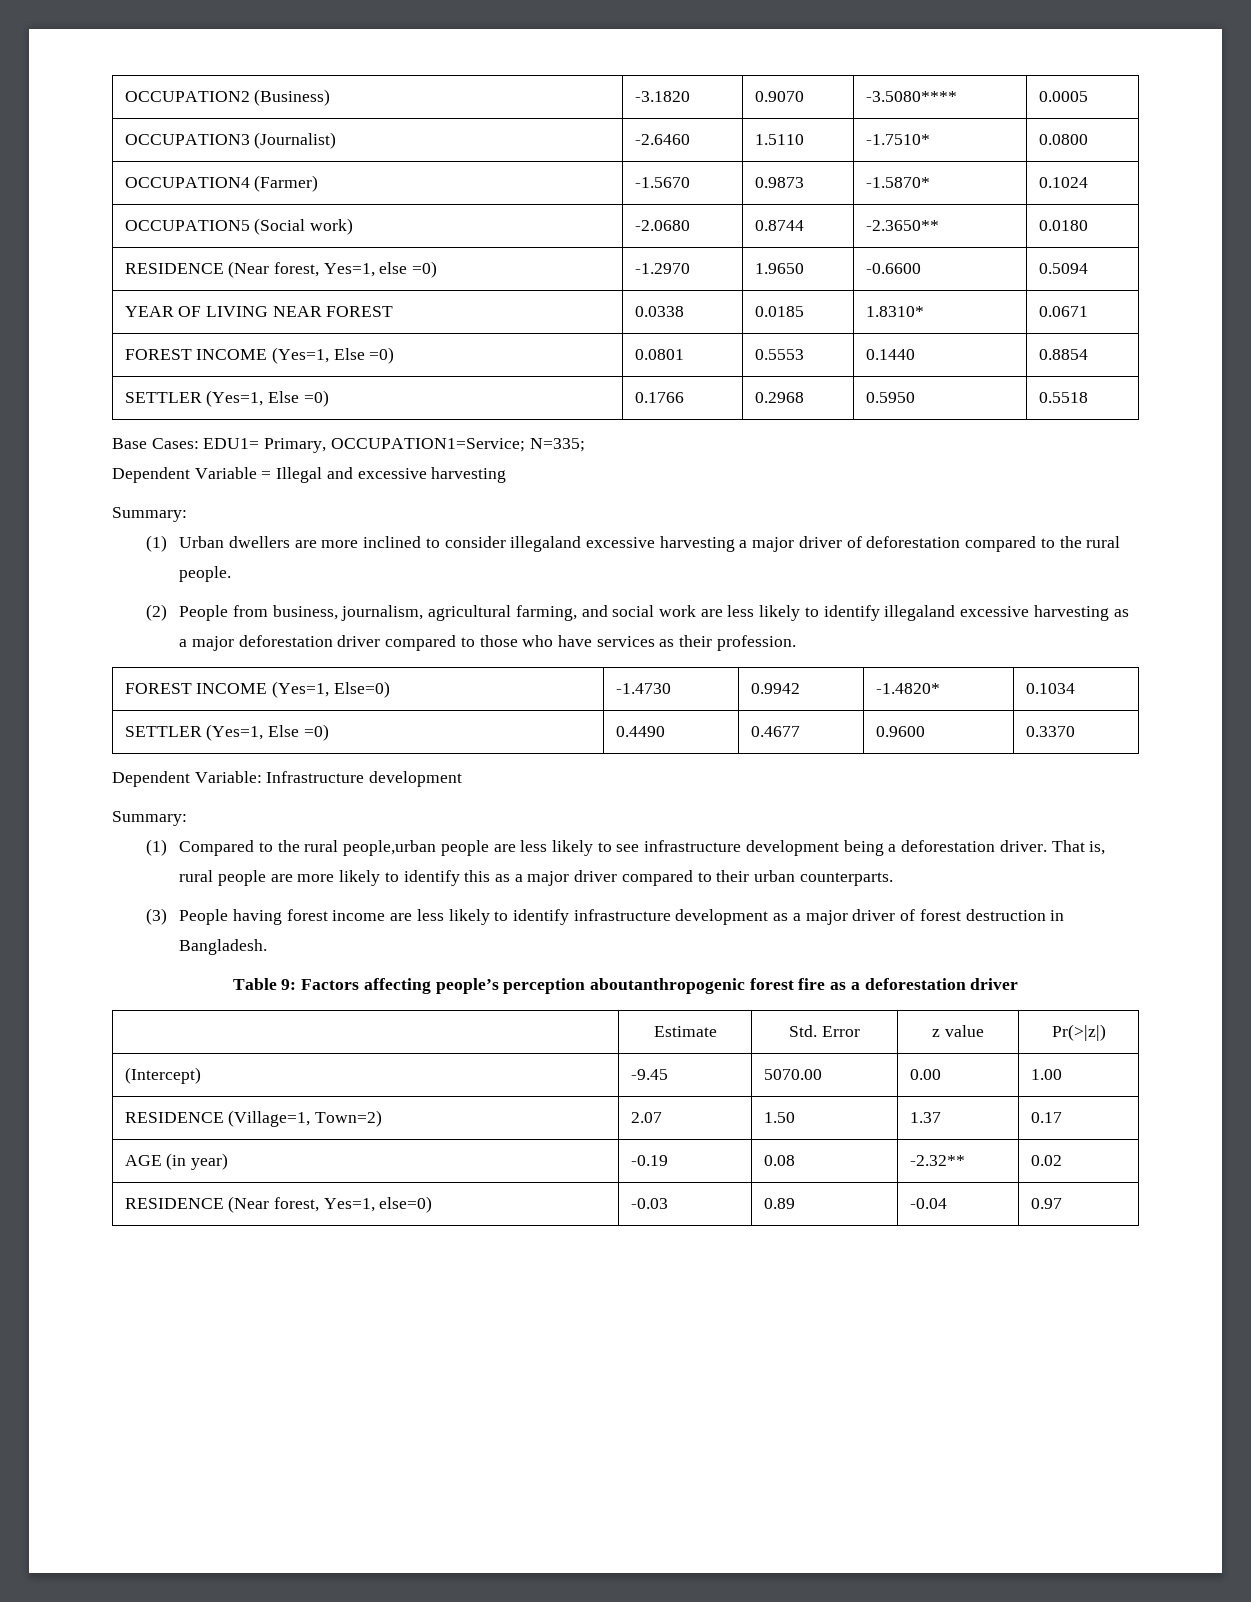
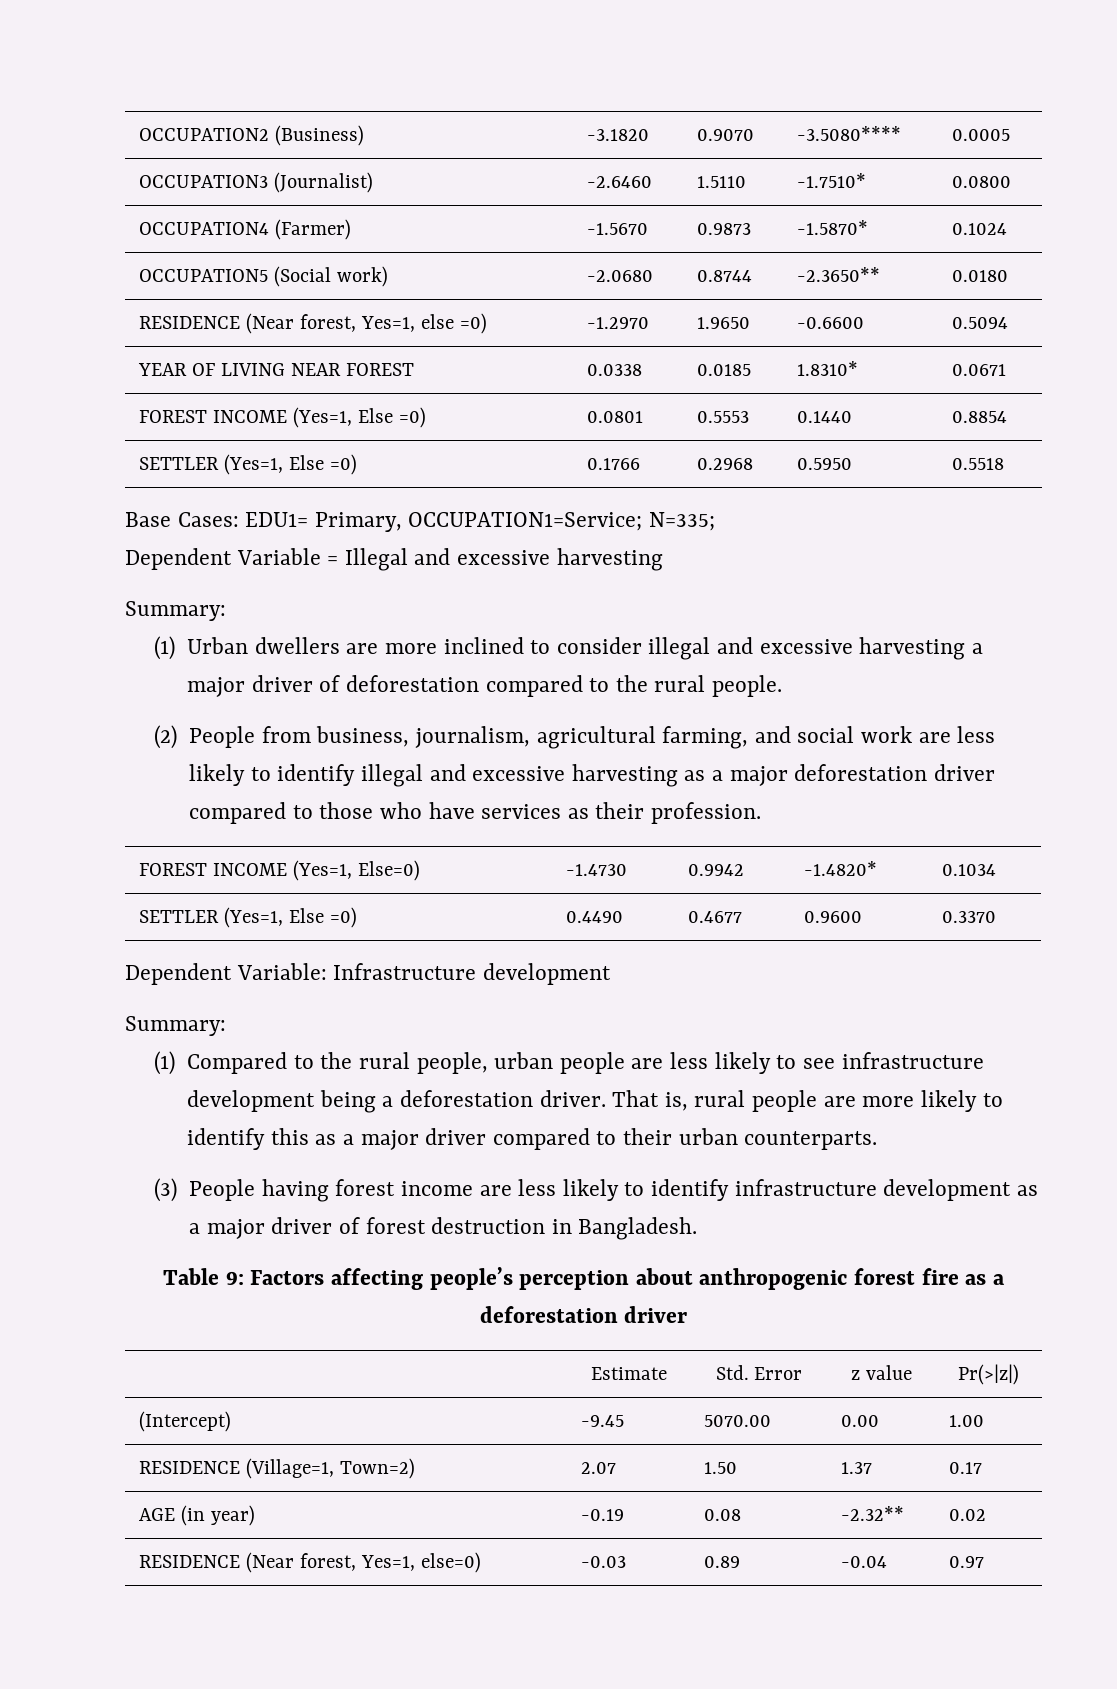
[510,536,582,552] illegaland -> [648,637,754,660] illegal and
[884,605,956,621] illegaland -> [360,764,466,787] illegal and
[343,840,437,856] people,urban -> [416,1052,554,1074] people, urban
[590,978,746,994] aboutanthropogenic -> [635,1268,848,1290] about anthropogenic

